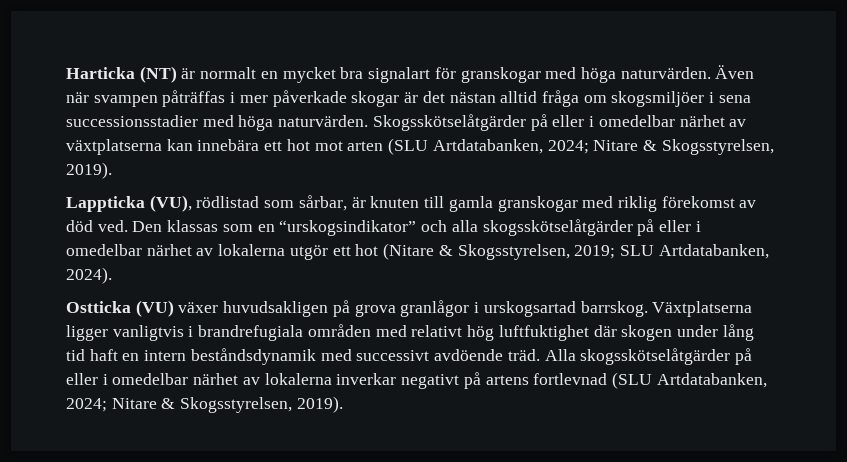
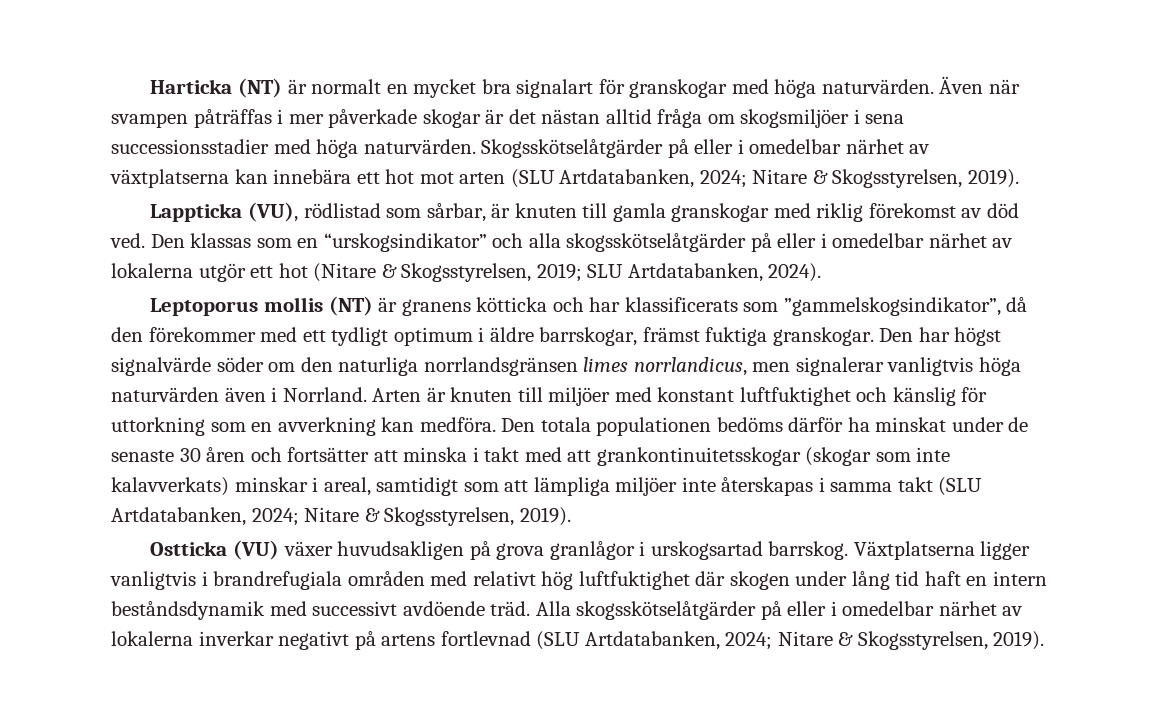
(112, 275) none -> [150,296,1028,316] [111,327,1002,346] [111,357,1021,376] [111,387,988,406] [111,417,1029,436] [111,447,951,466] [111,477,983,496] [111,507,571,526] // Leptoporus mollis (NT) är granens kötticka och har klassificerats som ”gammelskogsindikator”, då den förekommer med ett tydligt optimum i äldre barrskogar, främst fuktiga granskogar. Den har högst signalvärde söder om den naturliga norrlandsgränsen limes norrlandicus, men signalerar vanligtvis höga naturvärden även i Norrland. Arten är knuten till miljöer med konstant luftfuktighet och känslig för uttorkning som en avverkning kan medföra. Den totala populationen bedöms därför ha minskat under de senaste 30 åren och fortsätter att minska i takt med att grankontinuitetsskogar (skogar som inte kalavverkats) minskar i areal, samtidigt som att lämpliga miljöer inte återskapas i samma takt (SLU Artdatabanken, 2024; Nitare & Skogsstyrelsen, 2019).

